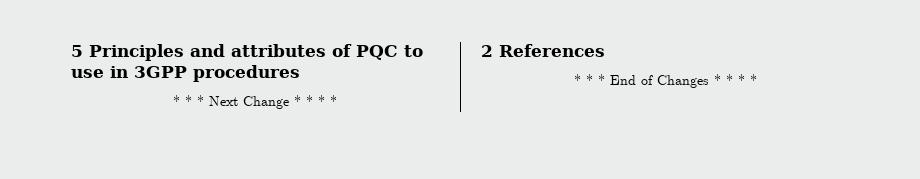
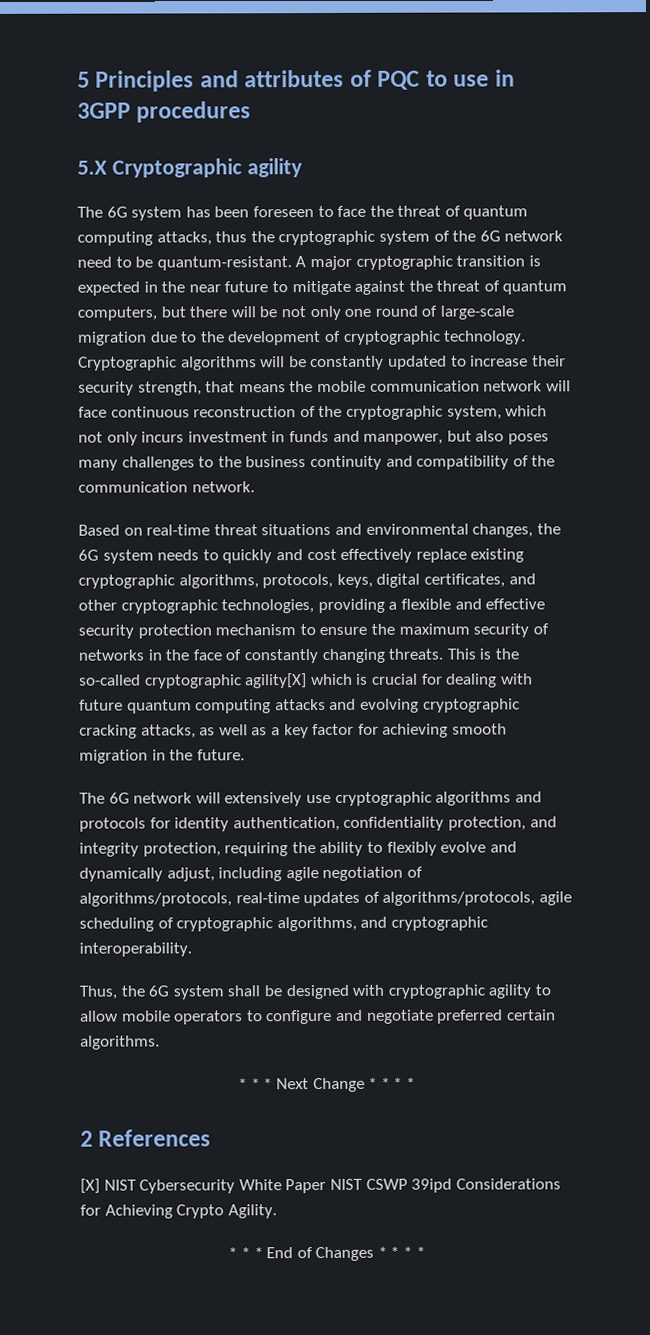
(300, 73) none -> [77,158,303,178] [77,205,529,221] [77,230,564,246] [77,255,541,271] [77,280,568,296] [77,305,514,321] [78,330,527,346] [78,355,566,371] [78,380,571,396] [78,405,548,420] [78,430,549,446] [78,455,556,471] [78,481,255,493] [78,523,561,538] [78,548,525,564] [78,573,536,589] [78,598,546,614] [78,623,549,639] [78,648,519,664] [79,673,533,689] [79,698,520,714] [79,723,507,739] [79,749,245,764] [79,791,542,807] [79,816,557,832] [79,841,517,857] [79,866,423,882] [79,891,572,907] [79,916,488,932] [79,942,192,957] [79,984,551,1000] [80,1009,556,1025] [80,1035,160,1050] // 5.X Cryptographic agility // The 6G system has been foreseen to face the threat of quantum computing attacks, thus the cryptographic system of the 6G network need to be quantum-resistant. A major cryptographic transition is expected in the near future to mitigate against the threat of quantum computers, but there will be not only one round of large-scale migration due to the development of cryptographic technology. Cryptographic algorithms will be constantly updated to increase their security strength, that means the mobile communication network will face continuous reconstruction of the cryptographic system, which not only incurs investment in funds and manpower, but also poses many challenges to the business continuity and compatibility of the communication network. // Based on real-time threat situations and environmental changes, the 6G system needs to quickly and cost effectively replace existing cryptographic algorithms, protocols, keys, digital certificates, and other cryptographic technologies, providing a flexible and effective security protection mechanism to ensure the maximum security of networks in the face of constantly changing threats. This is the so-called cryptographic agility[X] which is crucial for dealing with future quantum computing attacks and evolving cryptographic cracking attacks, as well as a key factor for achieving smooth migration in the future. // The 6G network will extensively use cryptographic algorithms and protocols for identity authentication, confidentiality protection, and integrity protection, requiring the ability to flexibly evolve and dynamically adjust, including agile negotiation of algorithms/protocols, real-time updates of algorithms/protocols, agile scheduling of cryptographic algorithms, and cryptographic interoperability. // Thus, the 6G system shall be designed with cryptographic agility to allow mobile operators to configure and negotiate preferred certain algorithms.
(605, 50) none -> [80,1178,561,1194] [80,1204,277,1219] // [X] NIST Cybersecurity White Paper NIST CSWP 39ipd Considerations for Achieving Crypto Agility.

